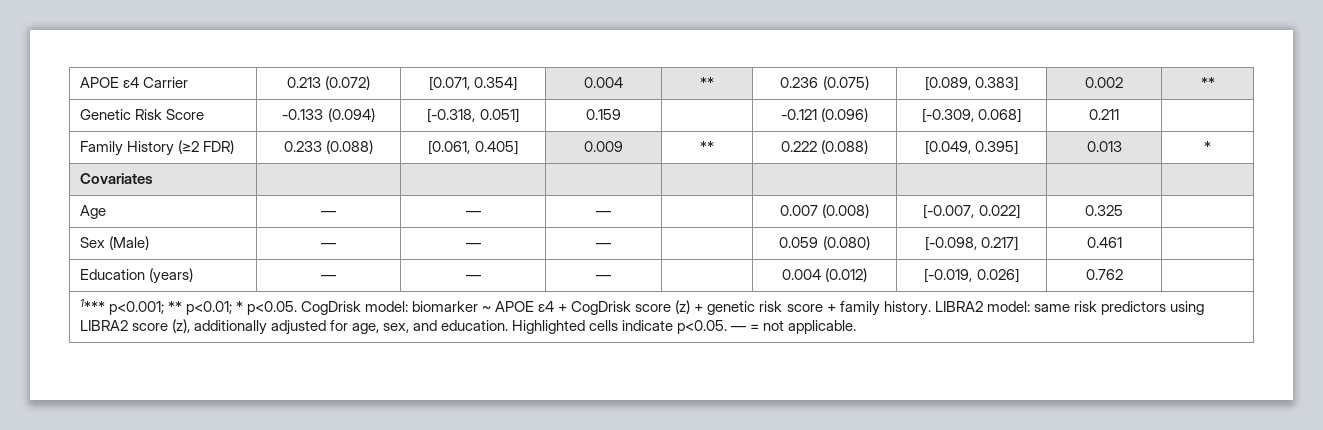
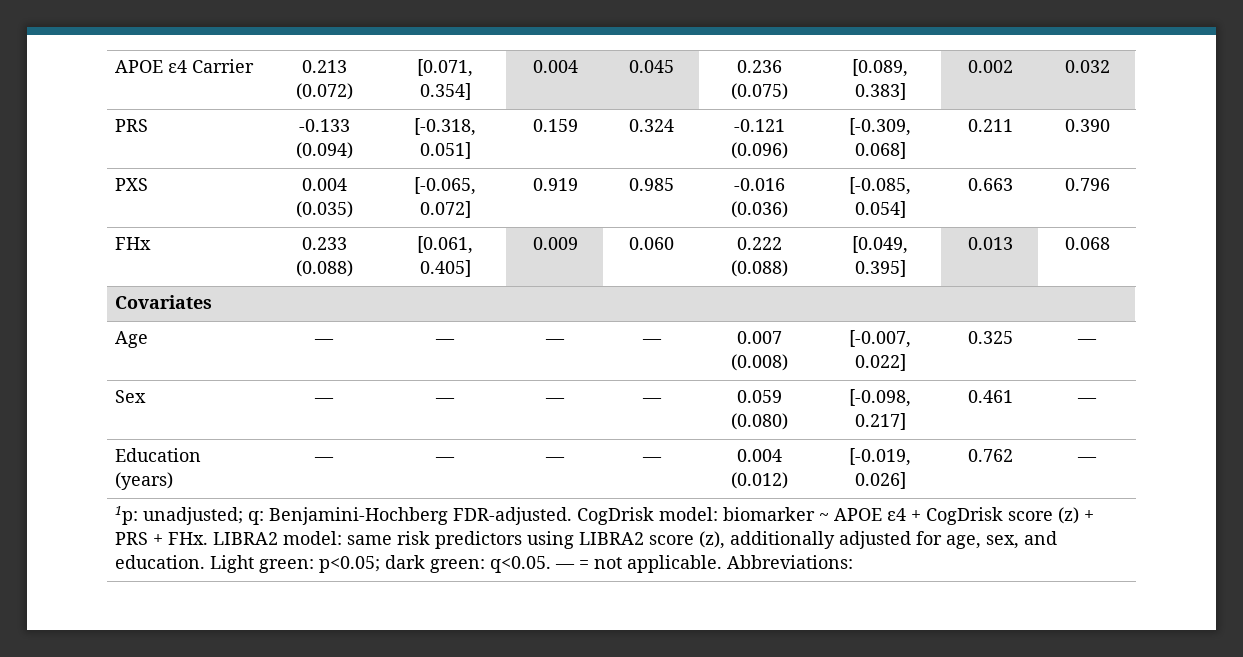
[700,77,714,88] ** -> [629,60,674,73] 0.045
[1200,77,1215,88] [79,109,204,120] ** // Genetic Risk Score -> [1064,60,1110,73] [114,119,148,132] 0.032 // PRS
(621, 114) none -> [629,119,674,132] 0.324
[79,140,234,156] // Family History (≥2 FDR) -> [1064,119,1110,132] [114,178,148,191] [301,178,347,191] [295,201,353,218] [414,177,476,195] [419,201,471,218] [532,178,578,191] [629,178,674,191] [733,178,785,191] [730,201,788,218] [849,177,911,195] [854,201,906,218] [967,178,1013,191] [1064,178,1110,191] [114,237,151,250] 0.390 // PXS | 0.004 (0.035) | [-0.065, 0.072] | 0.919 | 0.985 | -0.016 (0.036) | [-0.085, 0.054] | 0.663 | 0.796 // FHx
[700,141,714,152] ** -> [629,237,674,250] 0.060
[1204,141,1211,152] * -> [1064,237,1110,250] 0.068
(611, 213) none -> [641,339,662,344] —
(1123, 210) none -> [1077,339,1097,344] —
[108,236,149,250] [321,243,336,248] [465,243,481,248] [596,243,611,248] (Male) | — | — | — | -> [314,398,334,403] [435,398,455,403] [545,398,565,403] [641,398,662,403] | — | — | — | —
(1122, 242) none -> [1077,398,1097,403] —
(611, 277) none -> [641,457,662,462] —
[79,299,297,315] // 1*** p<0.001; ** p<0.01; * p<0.05. -> [1077,457,1097,462] [114,506,572,525] — // 1p: unadjusted; q: Benjamini-Hochberg FDR-adjusted.
[707,301,931,316] genetic risk score + family history. -> [114,532,208,545] PRS + FHx.
[512,320,728,334] Highlighted cells indicate p<0.05. -> [209,555,551,573] Light green: p<0.05; dark green: q<0.05.
(857, 327) none -> [726,555,853,569] Abbreviations:

